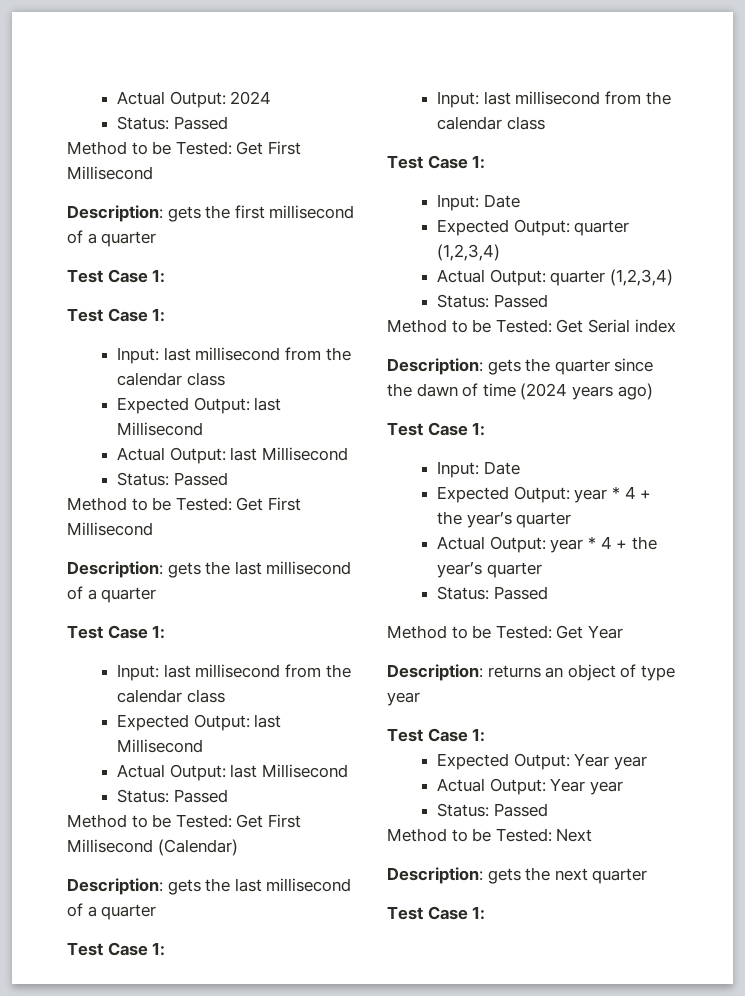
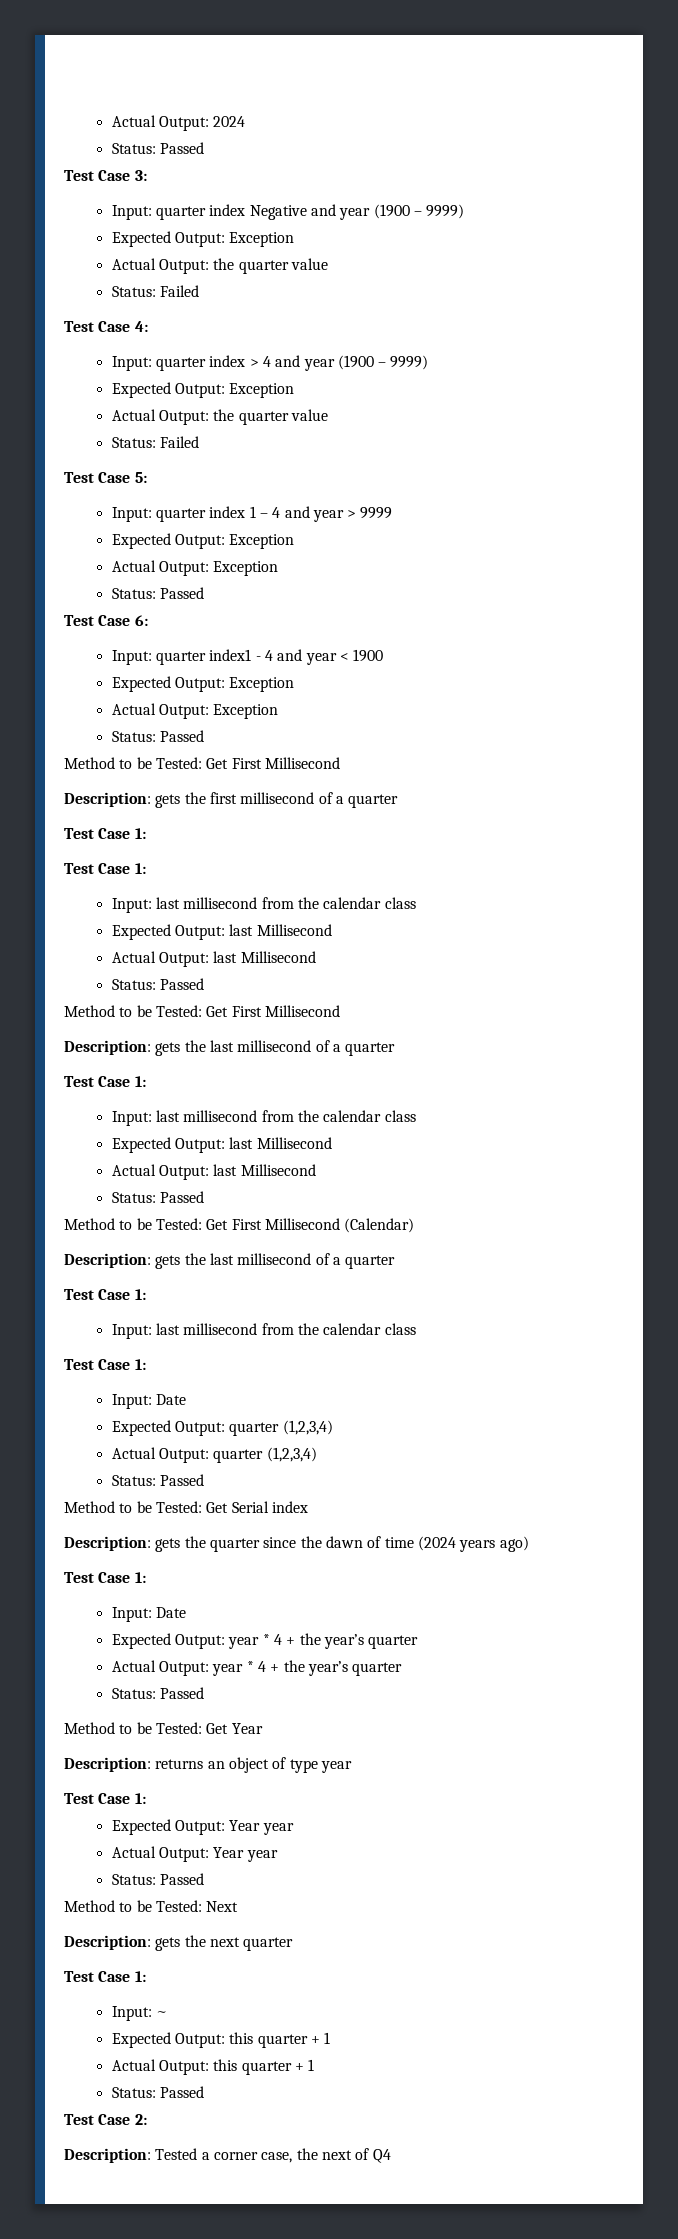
(228, 123) none -> [64,170,147,181] [111,204,465,220] [111,231,295,247] [111,258,328,274] [111,285,199,297] [64,321,148,332] [111,355,429,371] [111,382,295,398] [111,409,328,425] [111,436,199,448] [64,472,147,483] [111,506,393,522] [111,533,295,549] [111,560,279,576] [111,587,204,599] [64,615,148,626] [111,649,384,665] [111,676,295,692] [111,703,279,719] [111,730,204,742] // Test Case 3: // Input: quarter index Negative and year (1900 – 9999) // Expected Output: Exception // Actual Output: the quarter value // Status: Failed // Test Case 4: // Input: quarter index > 4 and year (1900 – 9999) // Expected Output: Exception // Actual Output: the quarter value // Status: Failed // Test Case 5: // Input: quarter index 1 – 4 and year > 9999 // Expected Output: Exception // Actual Output: Exception // Status: Passed // Test Case 6: // Input: quarter index1 - 4 and year < 1900 // Expected Output: Exception // Actual Output: Exception // Status: Passed
(486, 913) none -> [111,2006,167,2021] [111,2032,331,2048] [111,2059,315,2075] [111,2086,204,2098] [64,2114,147,2125] [64,2148,391,2163] // Input: ~ // Expected Output: this quarter + 1 // Actual Output: this quarter + 1 // Status: Passed // Test Case 2: // Description: Tested a corner case, the next of Q4

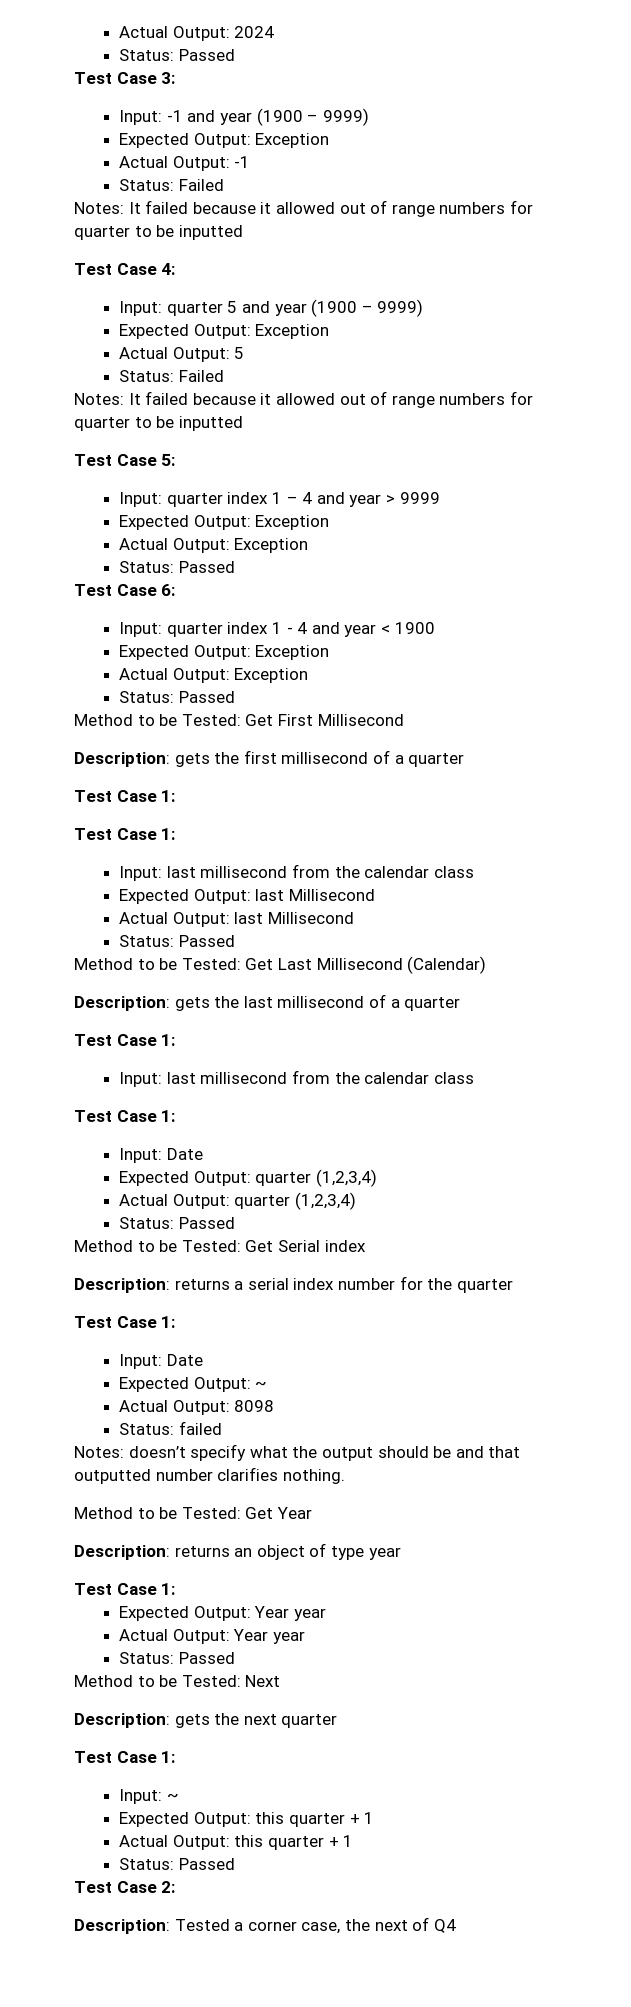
[155,204,307,220] quarter index Negative -> [166,110,183,122] -1
[213,258,328,274] [111,285,199,297] the quarter value // Status: Failed -> [234,156,251,168] [119,179,224,191] [74,200,533,217] [74,225,243,240] -1 // Status: Failed // Notes: It failed because it allowed out of range numbers for quarter to be inputted
[209,355,271,367] index > 4 -> [227,301,238,313] 5
[213,409,328,425] [111,436,199,448] the quarter value // Status: Failed -> [234,347,245,359] [119,370,224,382] [74,391,533,408] [74,416,243,431] 5 // Status: Failed // Notes: It failed because it allowed out of range numbers for quarter to be inputted
[209,649,252,661] index1 -> [227,622,282,634] index 1
[231,1005,340,1017] [64,1040,396,1056] [64,1076,146,1087] [111,1110,416,1126] [111,1137,332,1153] [111,1164,316,1180] [111,1191,204,1203] [64,1218,262,1230] First Millisecond // Description: gets the last millisecond of a quarter // Test Case 1: // Input: last millisecond from the calendar class // Expected Output: last Millisecond // Actual Output: last Millisecond // Status: Passed // Method to be Tested: Get First -> [277,958,312,970] Last
[155,1536,529,1552] [64,1572,146,1583] [111,1607,186,1622] [111,1633,419,1649] [111,1660,403,1676] [111,1687,204,1699] gets the quarter since the dawn of time (2024 years ago) // Test Case 1: // Input: Date // Expected Output: year * 4 + the year’s quarter // Actual Output: year * 4 + the year’s quarter // Status: Passed -> [174,1276,513,1293] [74,1316,176,1328] [119,1354,203,1369] [119,1377,268,1392] [119,1400,275,1415] [119,1421,222,1435] [74,1444,521,1461] [74,1467,345,1484] returns a serial index number for the quarter // Test Case 1: // Input: Date // Expected Output: ~ // Actual Output: 8098 // Status: failed // Notes: doesn’t specify what the output should be and that outputted number clarifies nothing.

